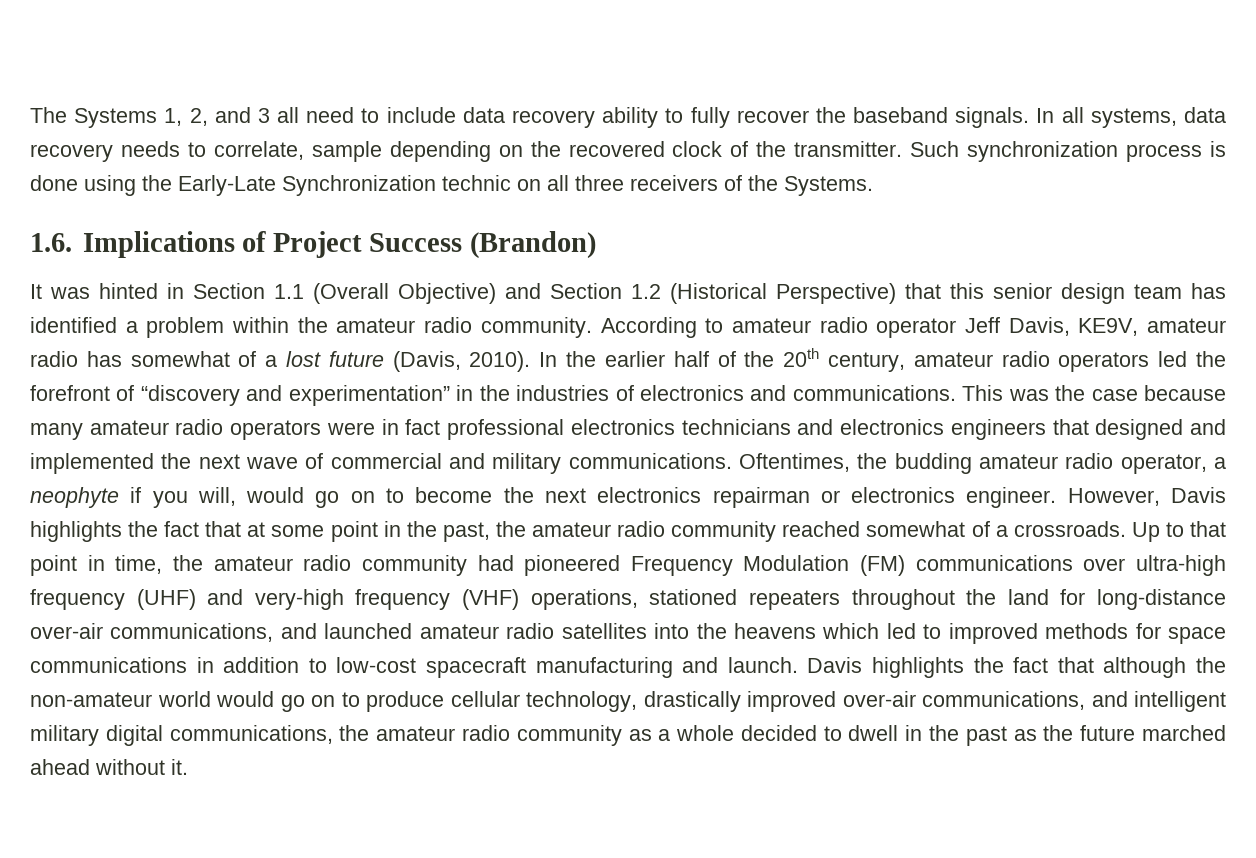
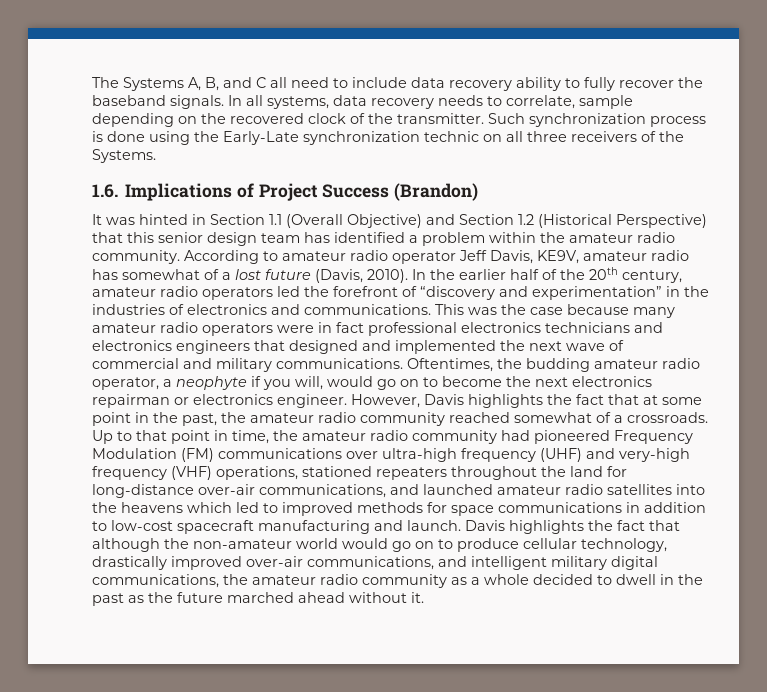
[164,107,270,126] 1, 2, and 3 -> [188,77,266,91] A, B, and C
[282,175,436,196] Synchronization -> [303,131,420,145] synchronization

